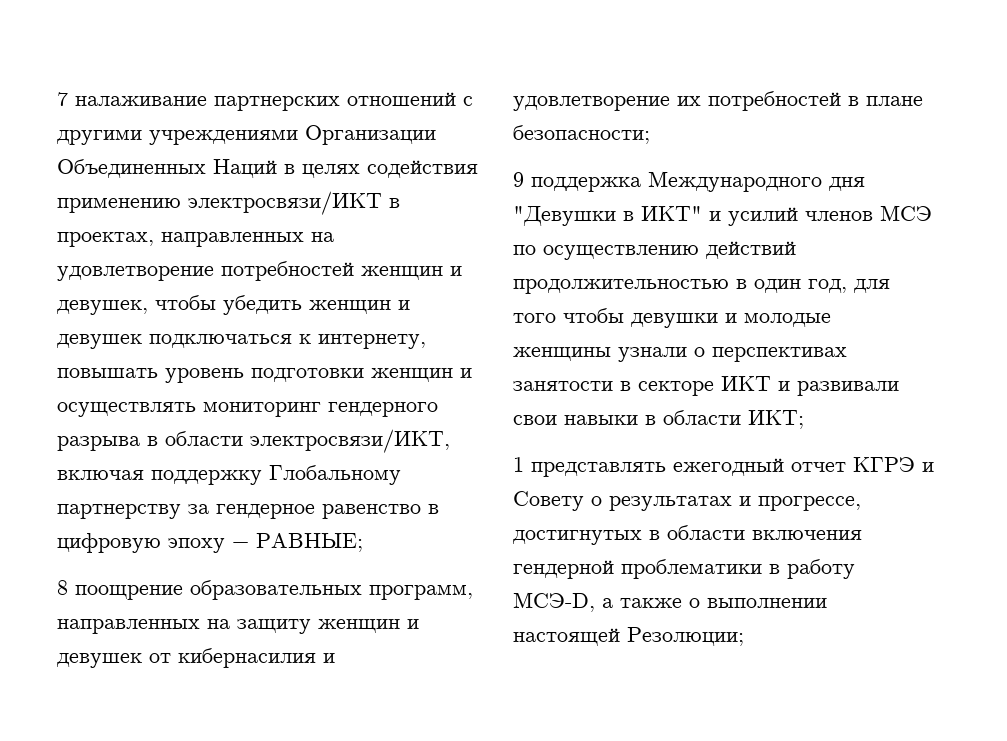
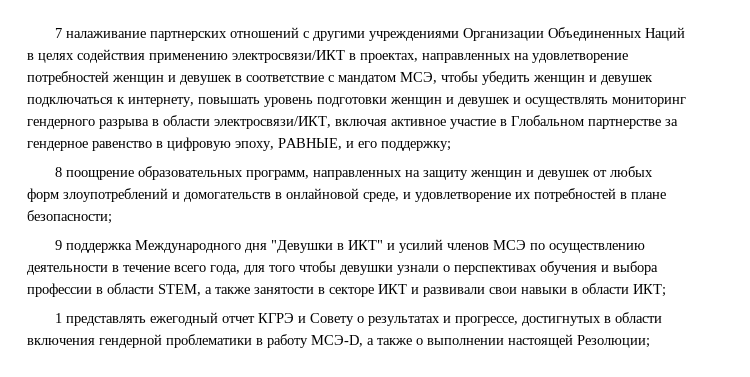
[57,300,148,315] девушек, -> [180,72,437,85] девушек в соответствие с мандатом МСЭ,
(472, 373) none -> [458,97,521,107] девушек и
[151,465,401,485] [57,504,181,519] поддержку Глобальному партнерству -> [391,115,661,129] активное участие в Глобальном партнерстве
[168,533,363,553] эпоху − РАВНЫЕ; -> [235,138,451,151] эпоху, РАВНЫЕ, и его поддержку;
[178,648,316,668] кибернасилия -> [609,166,653,177] [27,188,399,202] любых форм злоупотреблений и домогательств в онлайновой среде,
[706,241,796,259] [513,279,890,294] [513,308,831,328] [513,347,847,362] действий продолжительностью в один год, для того чтобы девушки и молодые женщины узнали о перспективах -> [27,261,658,275] [27,283,250,297] деятельности в течение всего года, для того чтобы девушки узнали о перспективах обучения и выбора профессии в области STEM, а также

